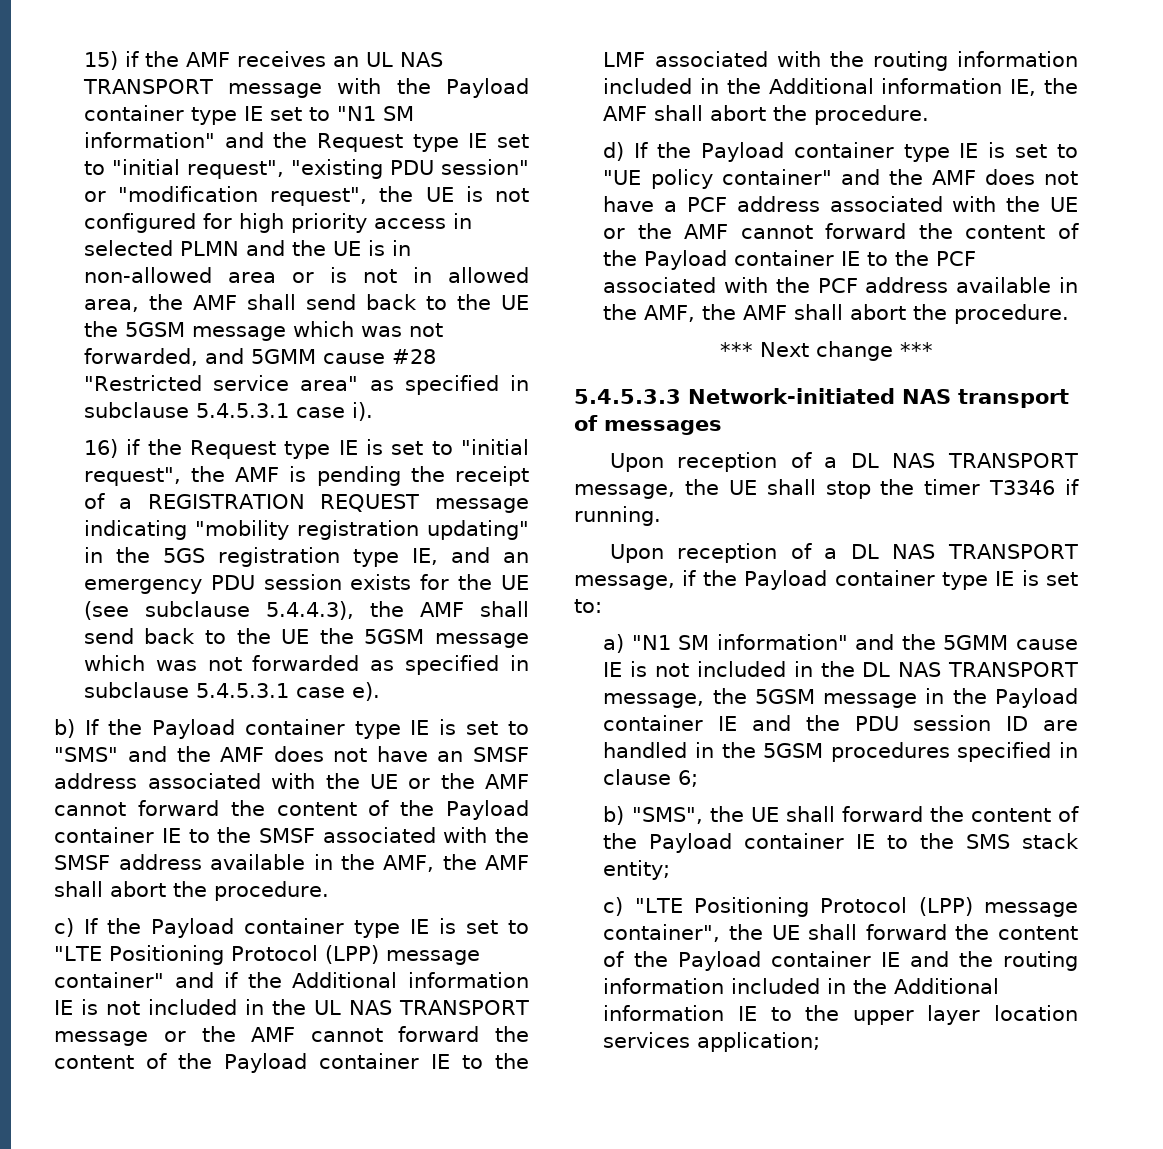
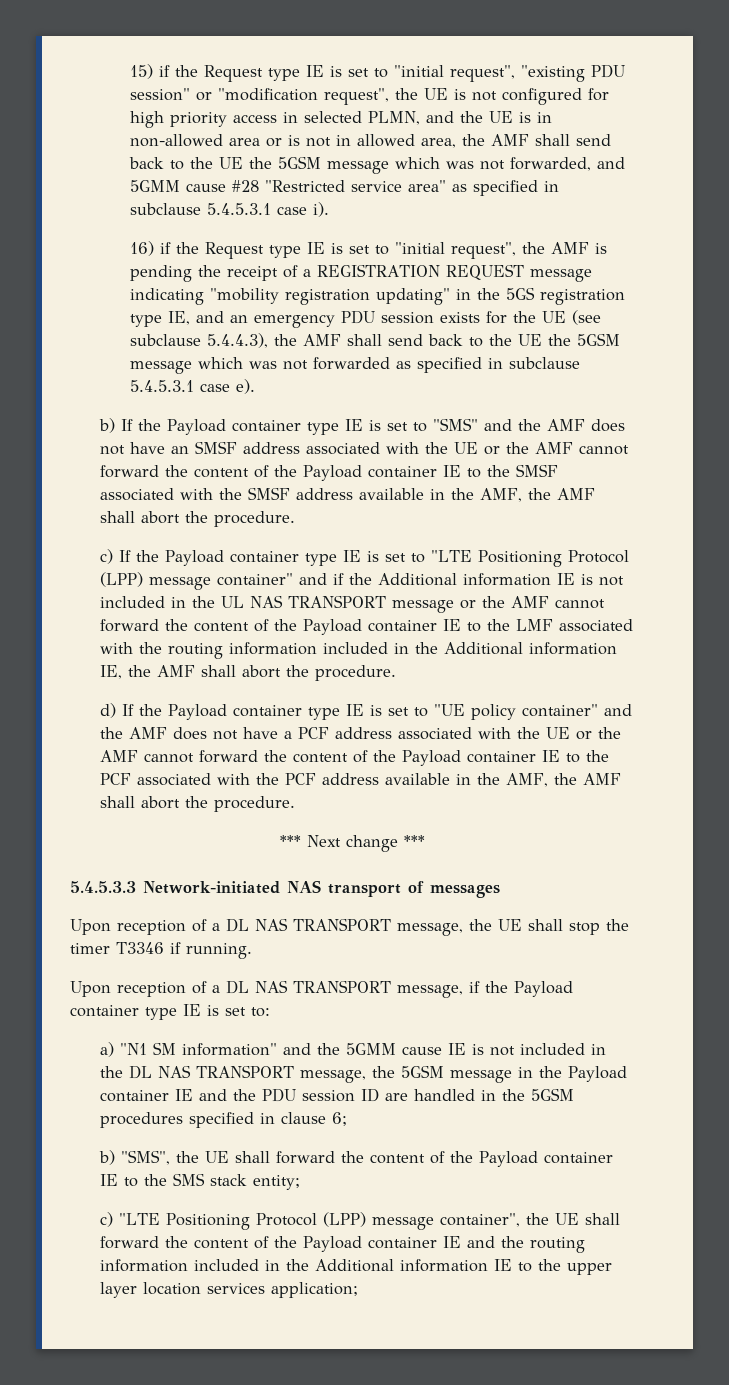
[185,51,443,67] [82,78,530,98] [83,105,414,125] [83,132,488,152] AMF receives an UL NAS TRANSPORT message with the Payload container type IE set to "N1 SM information" and the Request type IE -> [203,65,342,82] Request type IE is
[179,241,239,256] PLMN -> [367,111,420,125] PLMN,

